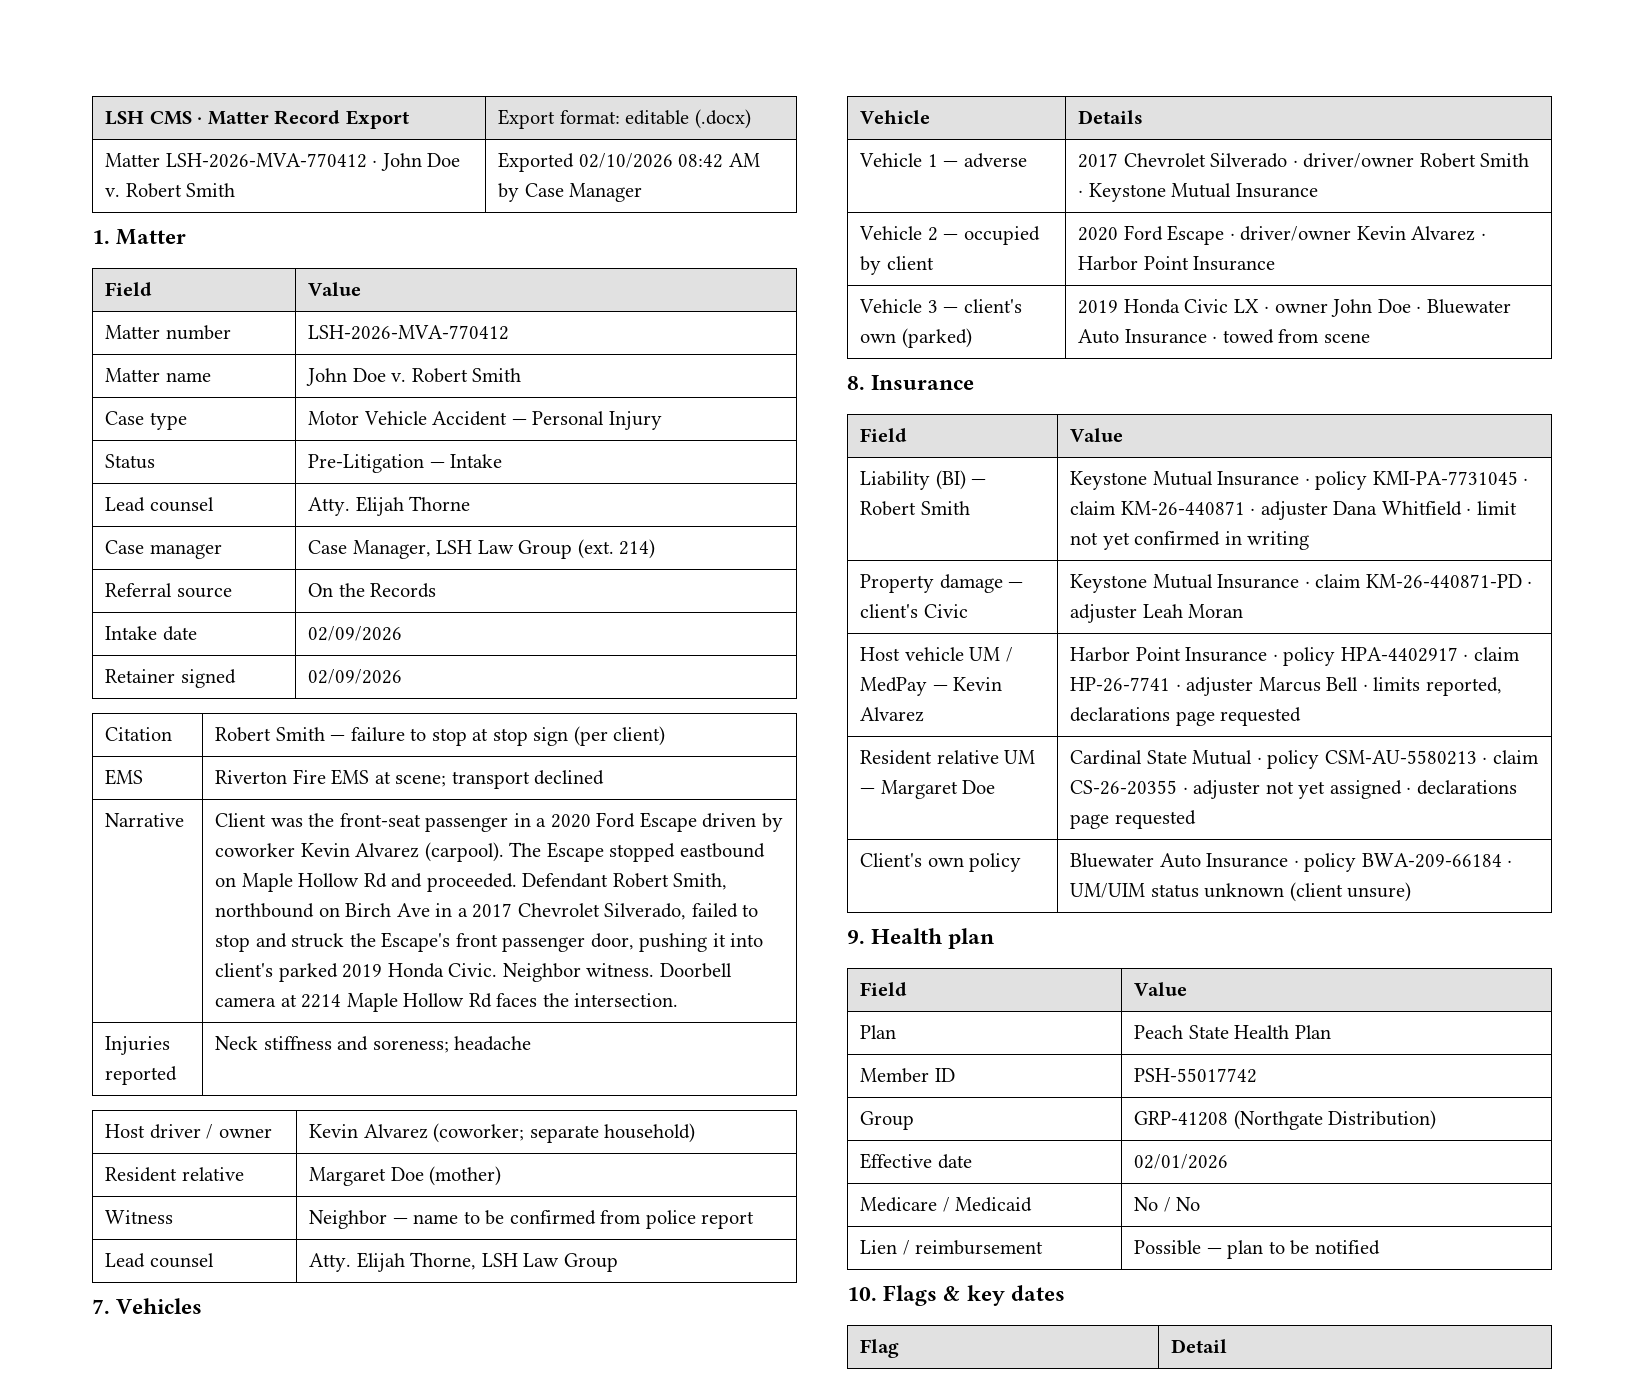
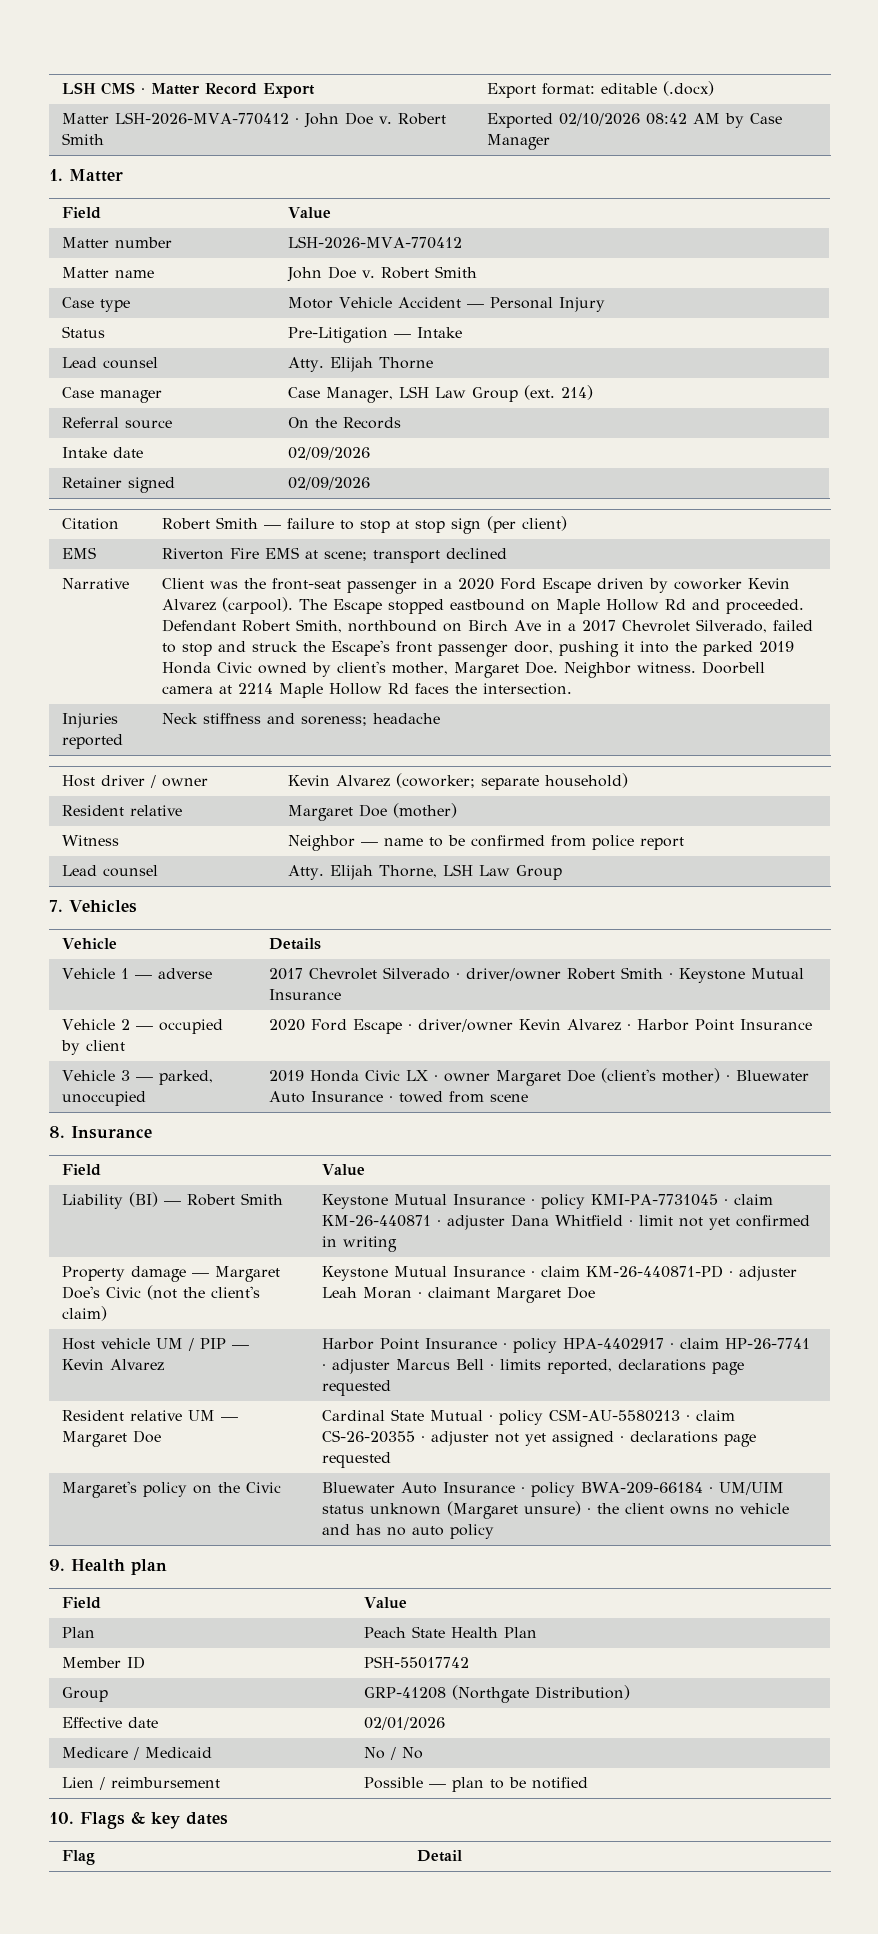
[214,963,273,977] client's -> [675,641,698,652] the
[448,963,498,977] Civic. -> [217,661,559,678] Civic owned by client's mother, Margaret Doe.
[963,299,1022,313] [859,328,972,348] client's own (parked) -> [159,1070,214,1085] [62,1091,147,1106] parked, unoccupied
[1331,299,1411,317] John Doe -> [496,1068,721,1086] Margaret Doe (client's mother)
[859,604,968,618] client's Civic -> [215,1266,281,1282] [62,1285,261,1300] [62,1306,108,1321] Margaret Doe's Civic (not the client's claim)
(1244, 611) none -> [418,1286,596,1303] · claimant Margaret Doe
[859,677,927,696] MedPay -> [200,1338,227,1349] PIP
[859,853,1022,872] Client's own policy -> [62,1481,282,1498] Margaret's policy on the Civic
[1289,882,1343,902] (client -> [447,1501,519,1519] (Margaret
(1412, 892) none -> [587,1503,790,1515] [322,1524,495,1539] · the client owns no vehicle and has no auto policy

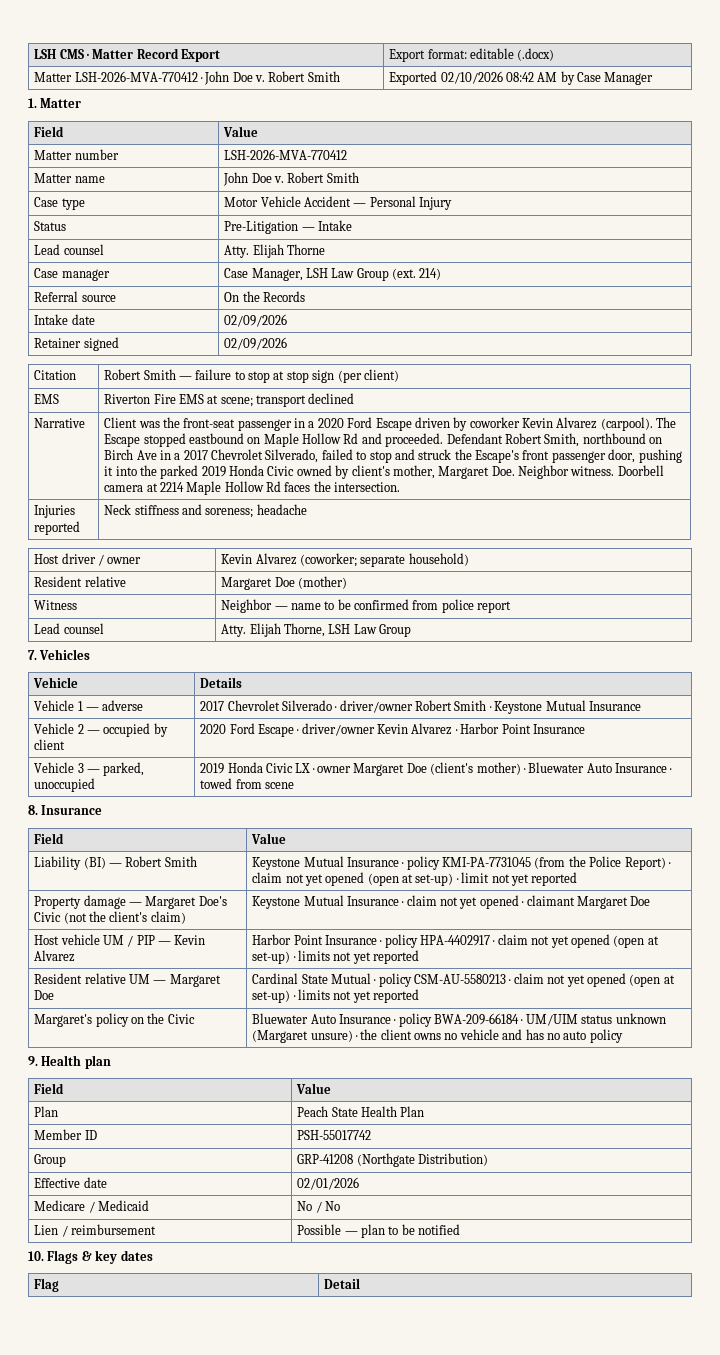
[724,1194,774,1205] [322,1214,624,1230] · claim KM-26-440871 · adjuster Dana Whitfield -> [534,856,671,870] [252,872,454,886] (from the Police Report) · claim not yet opened (open at set-up)
[736,1215,811,1227] [322,1236,398,1252] confirmed in writing -> [531,872,578,886] reported
[586,1265,798,1281] [322,1287,413,1299] KM-26-440871-PD · adjuster Leah Moran -> [440,895,519,909] not yet opened
[725,1338,811,1349] [322,1359,745,1375] [322,1380,392,1396] HP-26-7741 · adjuster Marcus Bell · limits reported, declarations page requested -> [531,934,659,948] [252,950,420,964] not yet opened (open at set-up) · limits not yet reported
[322,1430,757,1447] [322,1452,392,1468] CS-26-20355 · adjuster not yet assigned · declarations page requested -> [547,973,675,987] [252,989,420,1003] not yet opened (open at set-up) · limits not yet reported

